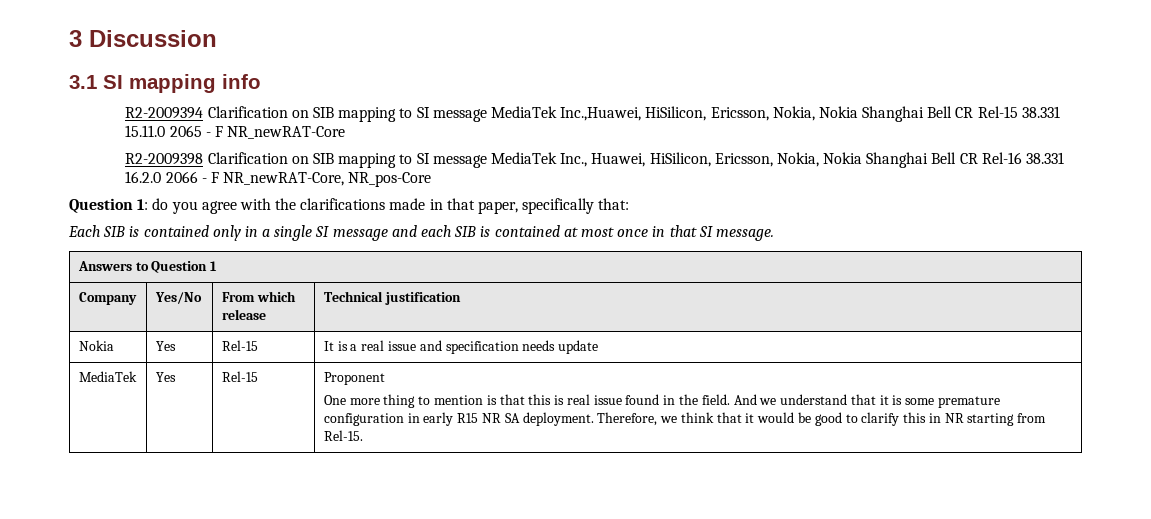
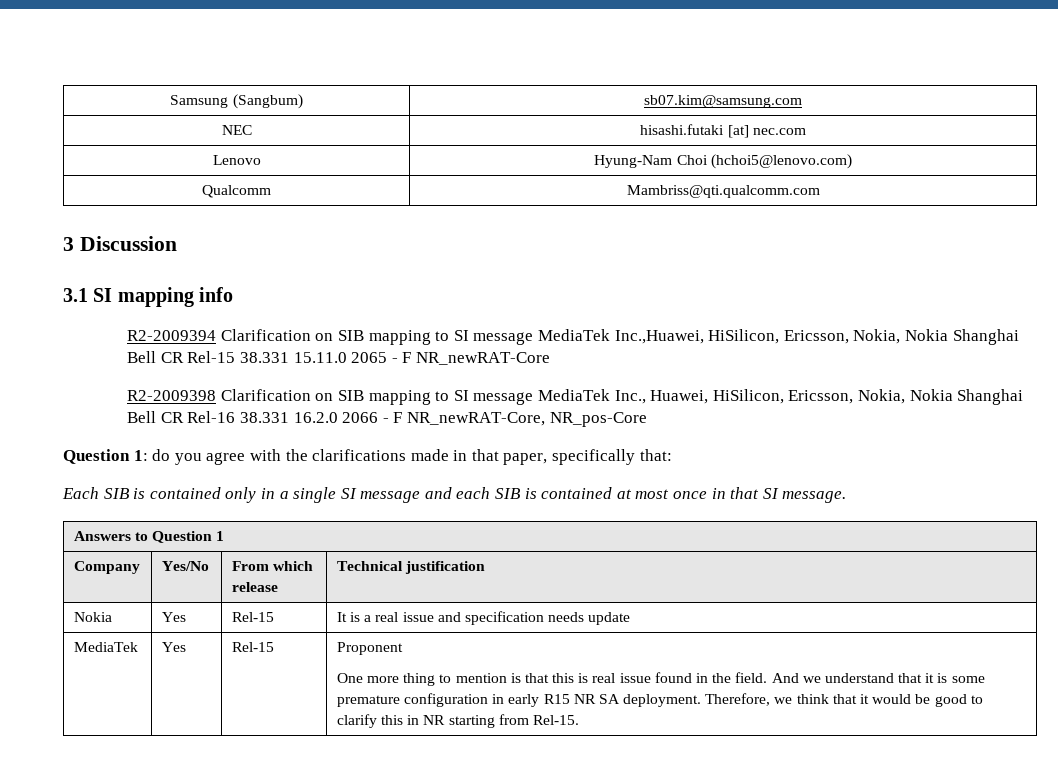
(69, 38) none -> [170,94,303,109] [644,95,802,108] [221,125,252,135] [640,124,806,138] [212,155,261,165] [594,154,852,169] [202,185,271,198] [626,185,820,198] Samsung (Sangbum) | sb07.kim@samsung.com // NEC | hisashi.futaki [at] nec.com // Lenovo | Hyung-Nam Choi (hchoi5@lenovo.com) // Qualcomm | Mambriss@qti.qualcomm.com //

